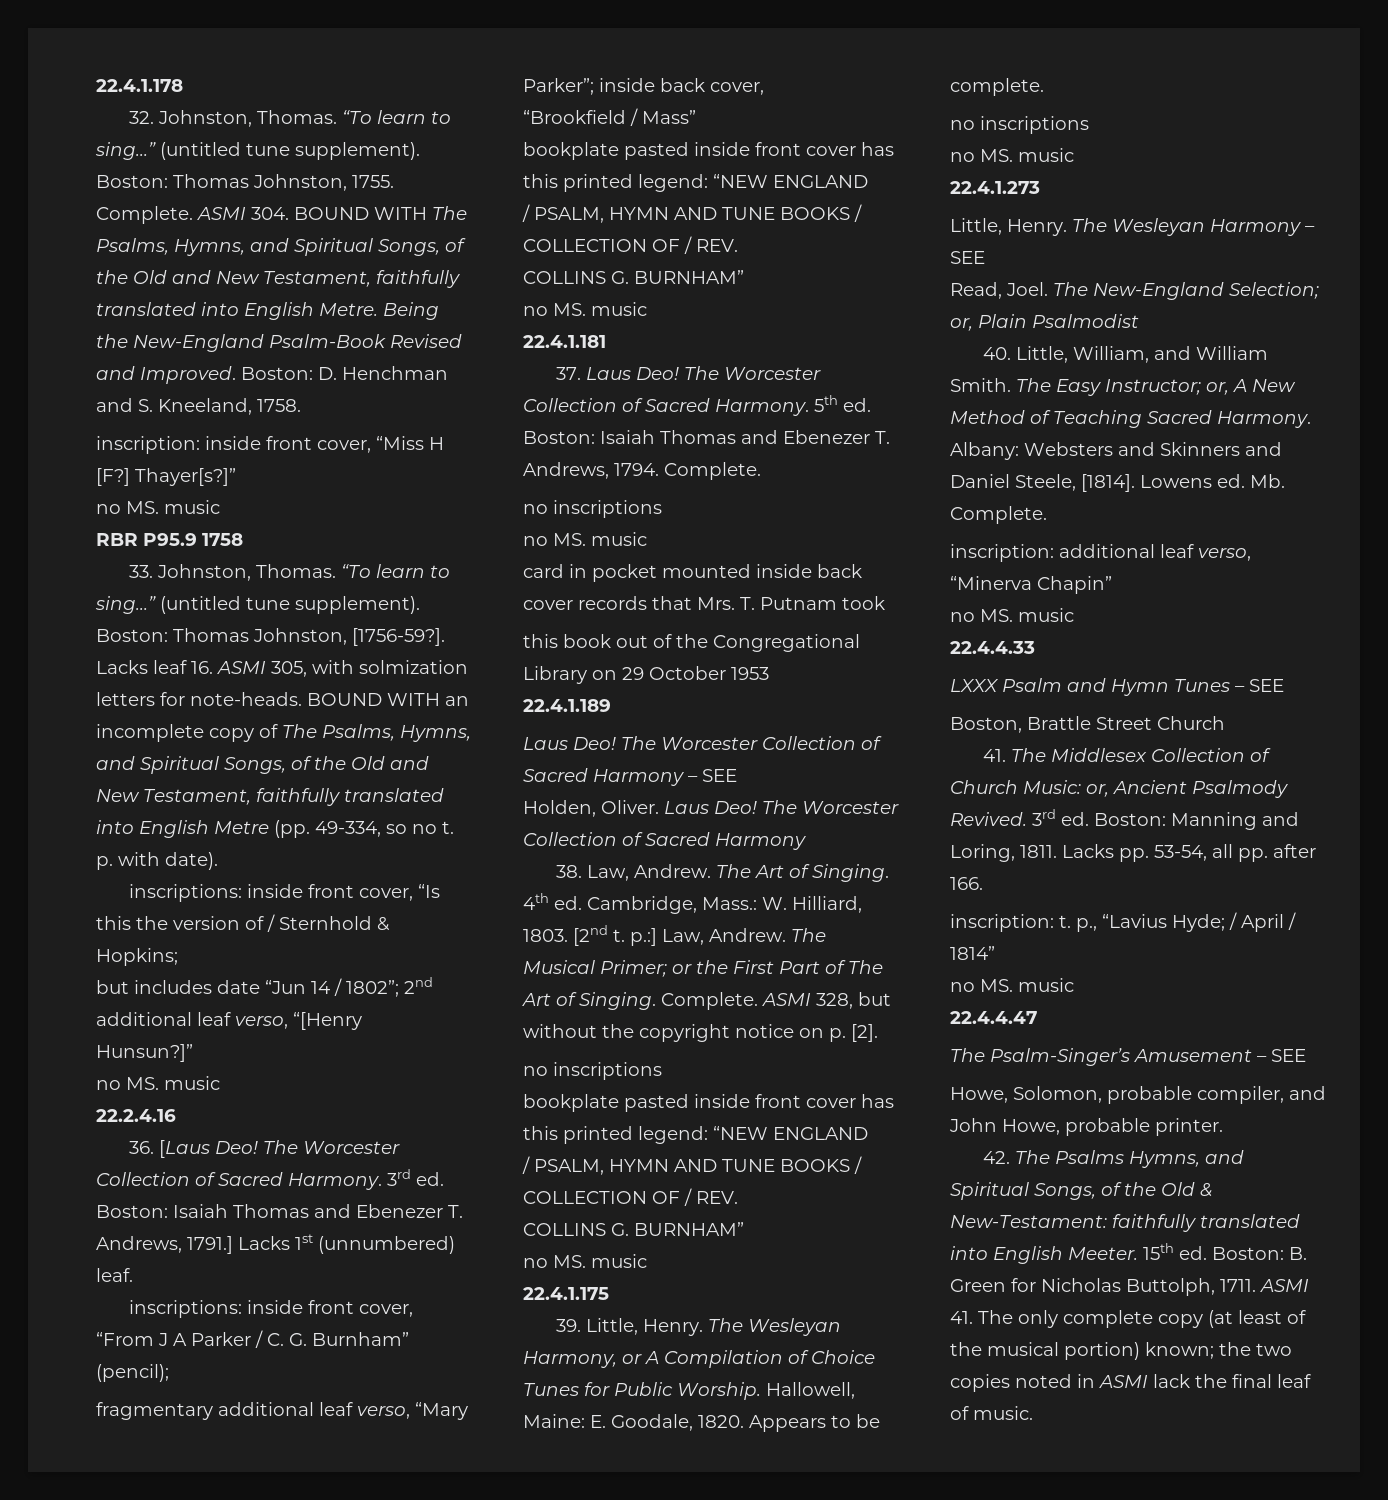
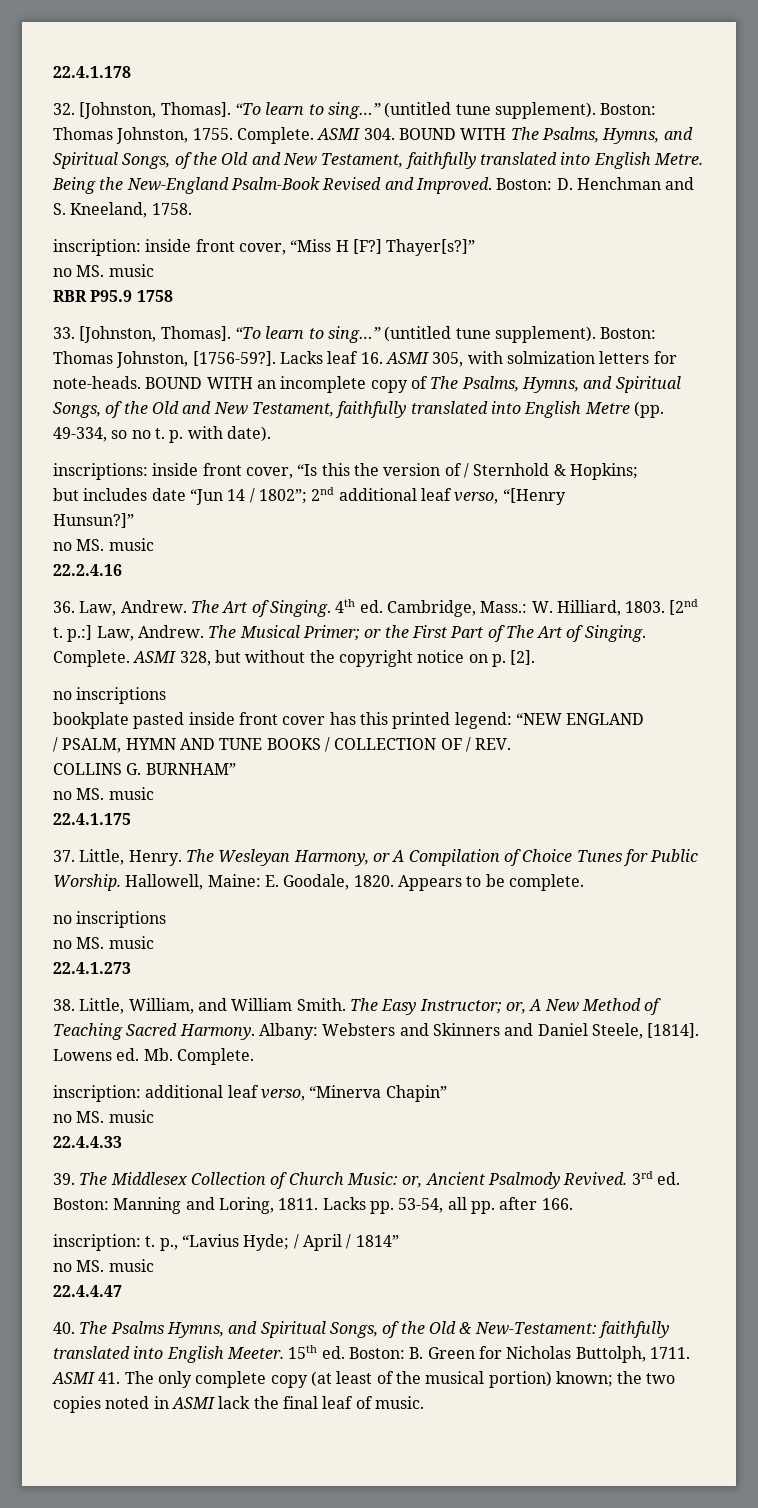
[157,110,337,127] Johnston, Thomas. -> [79,102,231,119] [Johnston, Thomas].
[156,564,336,581] Johnston, Thomas. -> [79,326,231,343] [Johnston, Thomas].
[158,1140,400,1158] [96,1169,444,1190] [96,1204,463,1218] [96,1234,455,1254] [96,1268,133,1282] [128,1300,413,1318] [96,1330,409,1348] [96,1364,169,1382] [96,1402,468,1420] [523,78,764,95] [523,108,696,126] [523,142,894,160] [523,174,868,192] [522,204,862,223] [523,236,738,254] [523,270,744,284] [523,302,647,316] [523,335,606,348] [555,366,821,380] [523,395,871,416] [523,430,890,444] [523,462,761,480] [523,500,662,518] [523,532,647,546] [523,564,862,582] [523,596,885,610] [523,634,860,652] [523,666,769,684] [523,699,611,712] [523,736,882,750] [523,768,737,786] [523,800,899,817] [523,832,806,850] [555,865,582,878] [Laus Deo! The Worcester Collection of Sacred Harmony. 3rd ed. Boston: Isaiah Thomas and Ebenezer T. Andrews, 1791.] Lacks 1st (unnumbered) leaf. // inscriptions: inside front cover, “From J A Parker / C. G. Burnham” (pencil); // fragmentary additional leaf verso, “Mary Parker”; inside back cover, // “Brookfield / Mass” // bookplate pasted inside front cover has this printed legend: “NEW ENGLAND // / PSALM, HYMN AND TUNE BOOKS / COLLECTION OF / REV. // COLLINS G. BURNHAM” // no MS. music // 22.4.1.181 // 37. Laus Deo! The Worcester Collection of Sacred Harmony. 5th ed. Boston: Isaiah Thomas and Ebenezer T. Andrews, 1794. Complete. // no inscriptions // no MS. music // card in pocket mounted inside back cover records that Mrs. T. Putnam took // this book out of the Congregational Library on 29 October 1953 // 22.4.1.189 // Laus Deo! The Worcester Collection of Sacred Harmony – SEE // Holden, Oliver. Laus Deo! The Worcester Collection of Sacred Harmony // 38. -> (75, 607) none
[555,1319,581,1332] 39. -> [53,850,75,862] 37.
[950,218,1315,236] [950,251,985,264] [950,282,1319,300] [950,314,1139,331] [982,347,1011,360] Little, Henry. The Wesleyan Harmony – SEE // Read, Joel. The New-England Selection; or, Plain Psalmodist // 40. -> [53,999,75,1011] 38.
[950,678,1284,696] [950,716,1225,733] [982,749,1006,762] LXXX Psalm and Hymn Tunes – SEE // Boston, Brattle Street Church // 41. -> [53,1173,75,1185] 39.
[950,1048,1306,1066] [950,1086,1326,1104] [949,1118,1223,1136] [982,1151,1010,1164] The Psalm-Singer’s Amusement – SEE // Howe, Solomon, probable compiler, and John Howe, probable printer. // 42. -> [53,1322,75,1334] 40.

